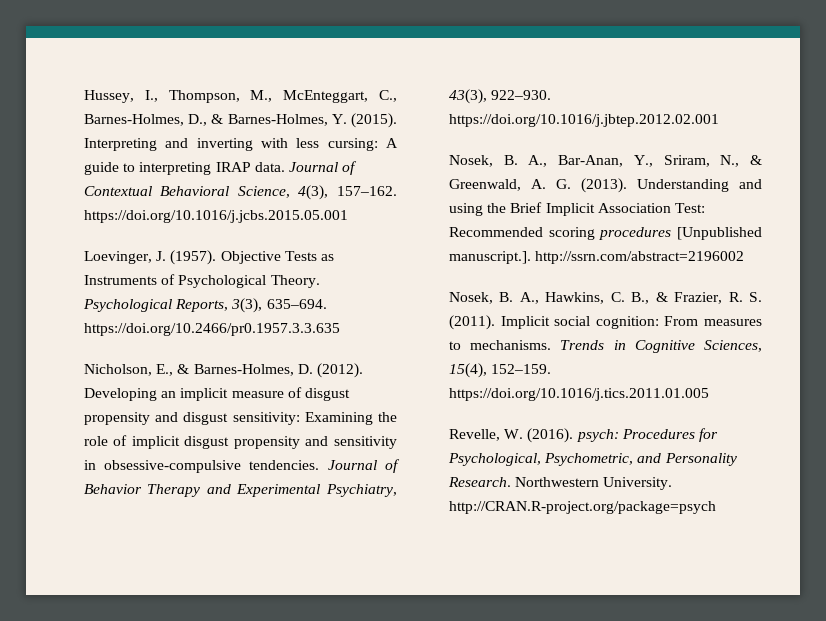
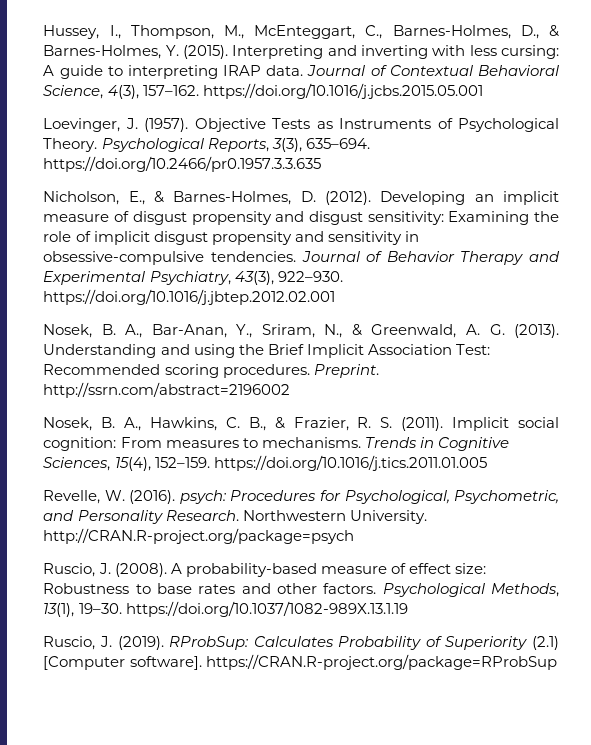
[599,227,762,240] [448,251,531,264] procedures [Unpublished manuscript.]. -> [222,364,379,378] procedures. Preprint.
(716, 507) none -> [43,563,486,577] [43,583,559,597] [43,601,408,617] [43,636,559,650] [43,654,557,670] // Ruscio, J. (2008). A probability-based measure of effect size: Robustness to base rates and other factors. Psychological Methods, 13(1), 19–30. https://doi.org/10.1037/1082-989X.13.1.19 // Ruscio, J. (2019). RProbSup: Calculates Probability of Superiority (2.1) [Computer software]. https://CRAN.R-project.org/package=RProbSup

